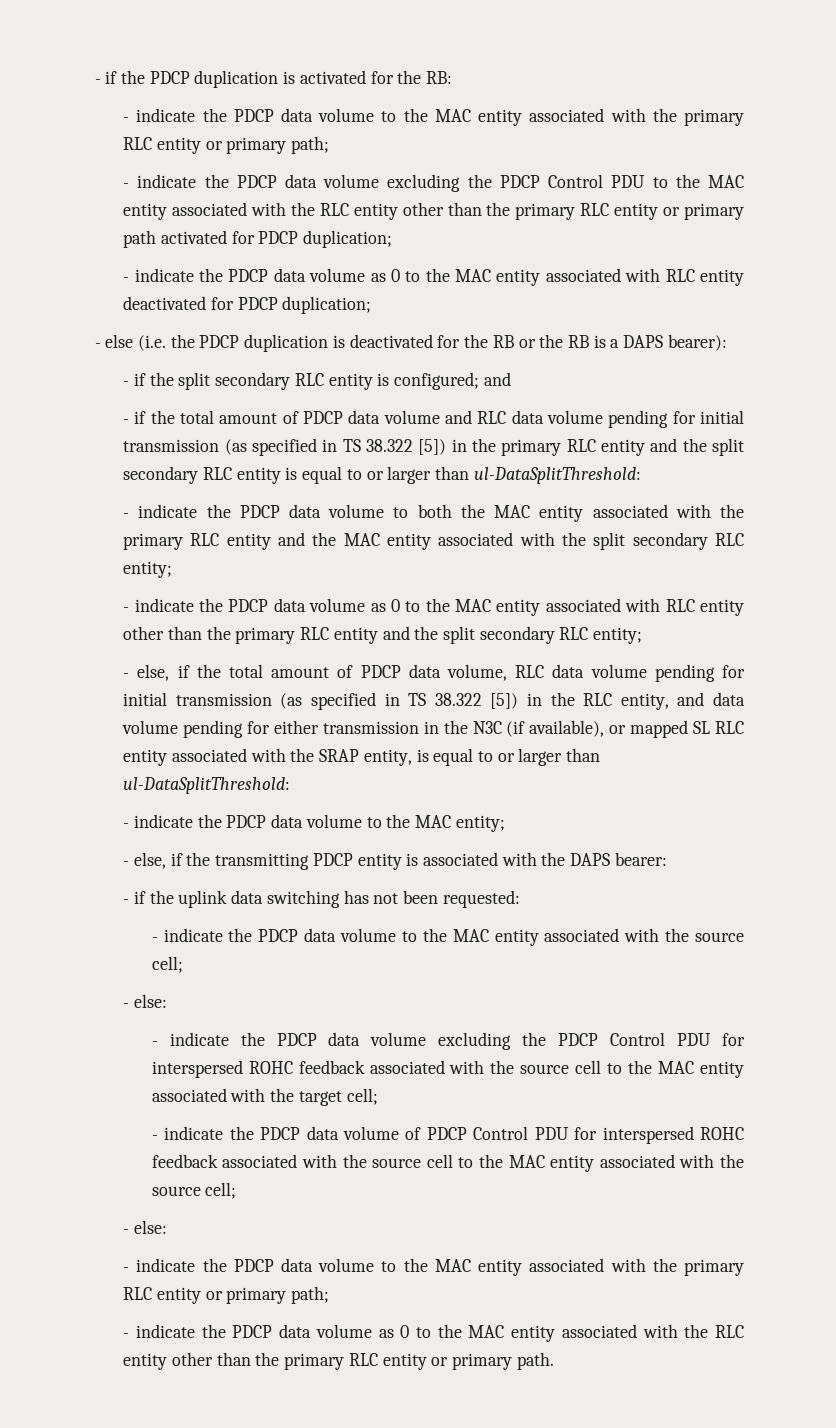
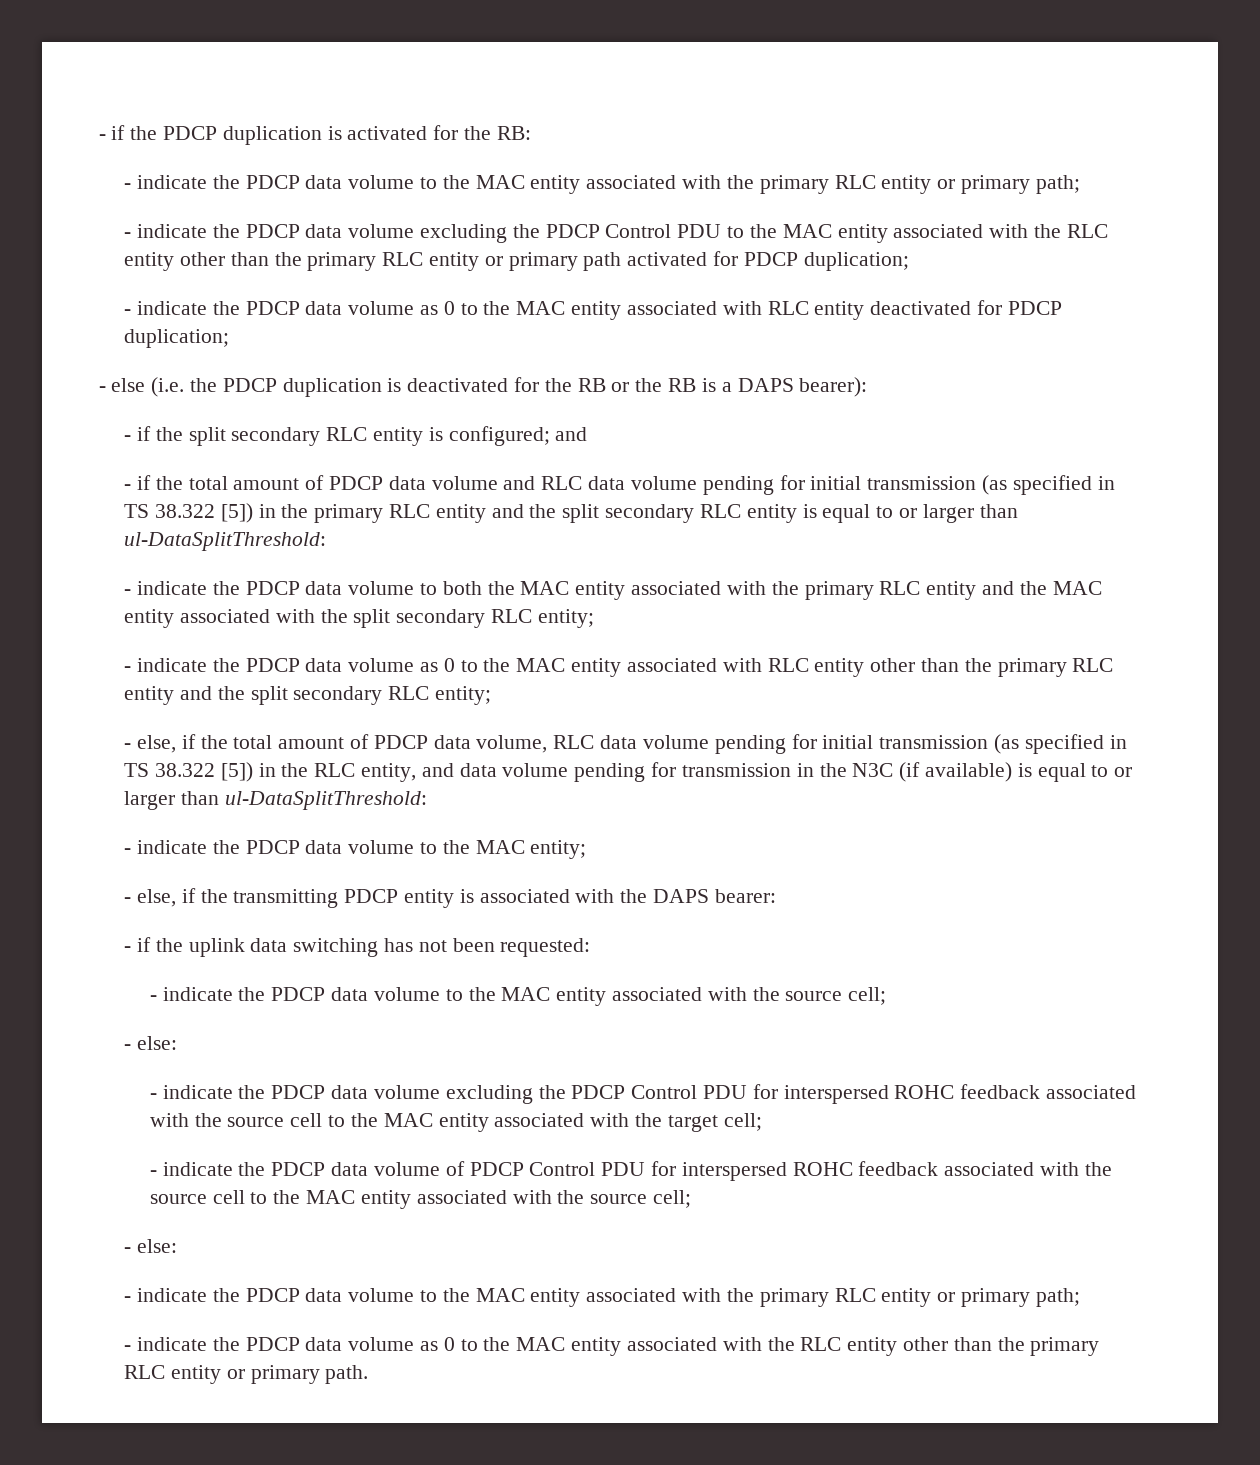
[273,720,319,734] either -> (677, 769) none
[529,720,745,738] [123,748,412,766] available), or mapped SL RLC entity associated with the SRAP entity, -> [924,762,1012,782] available)

